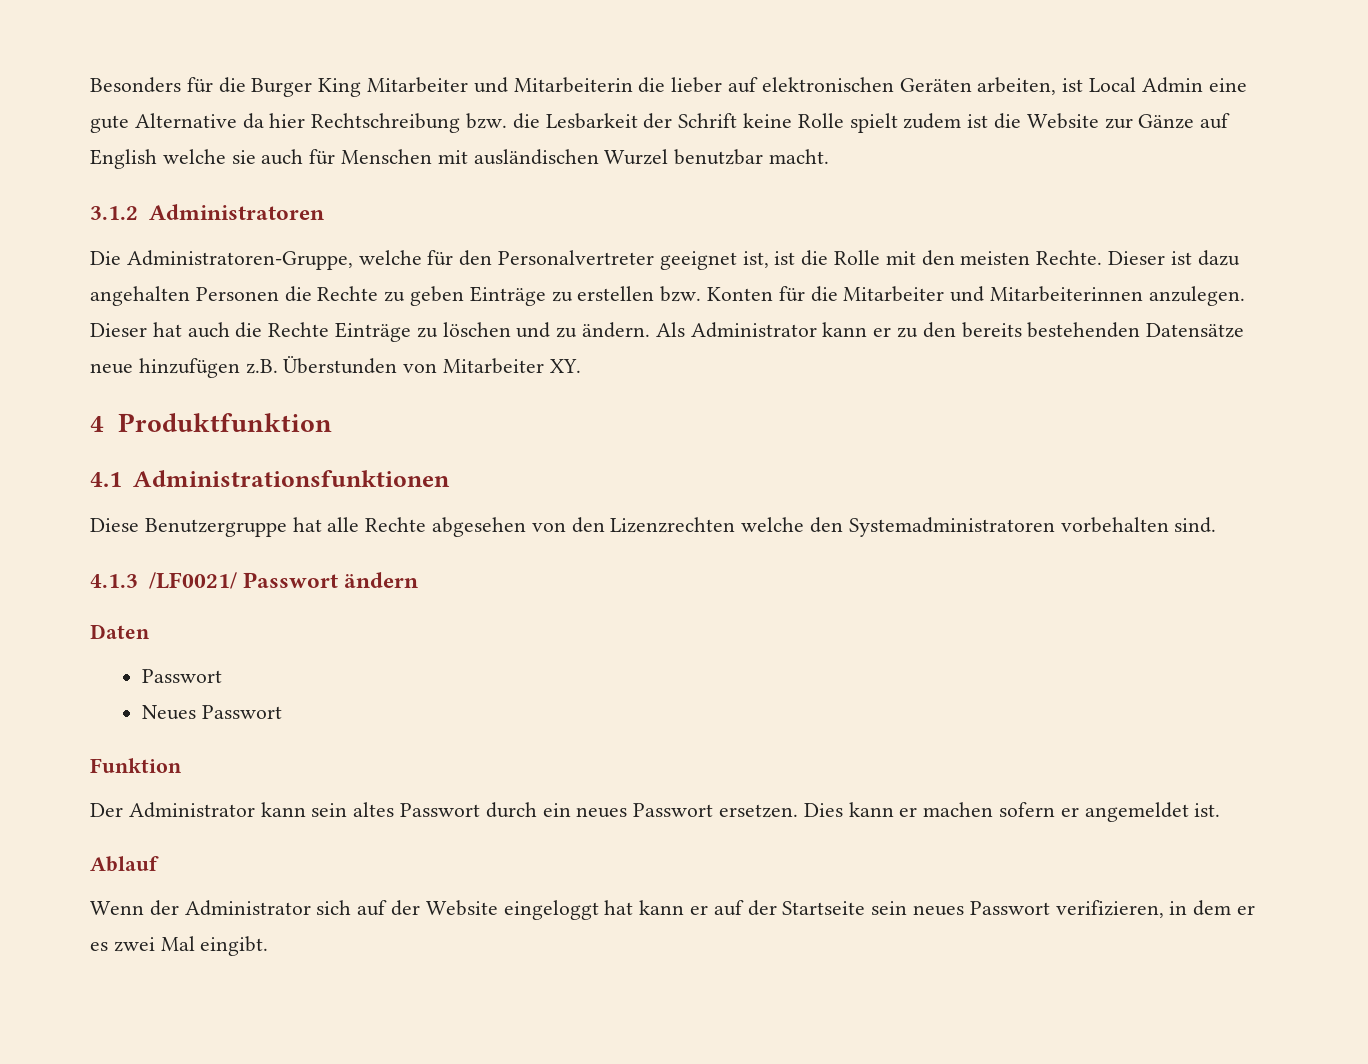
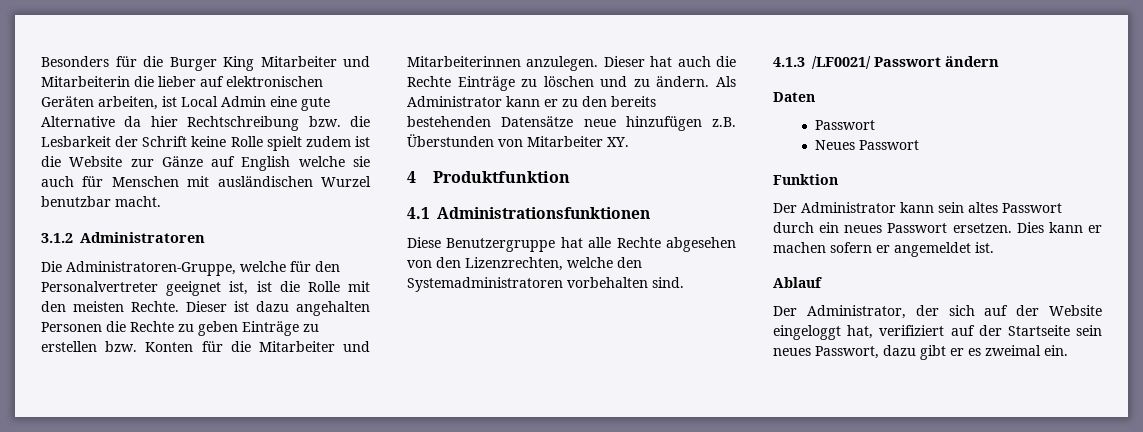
[610,517,736,533] Lizenzrechten -> [465,257,563,271] Lizenzrechten,
[90,900,311,916] Wenn der Administrator -> [773,305,939,319] Der Administrator, der
[604,900,709,915] hat kann er -> [847,325,945,339] hat, verifiziert
[969,900,1256,918] [90,936,269,956] Passwort verifizieren, in dem er es zwei Mal eingibt. -> [815,345,1068,360] Passwort, dazu gibt er es zweimal ein.

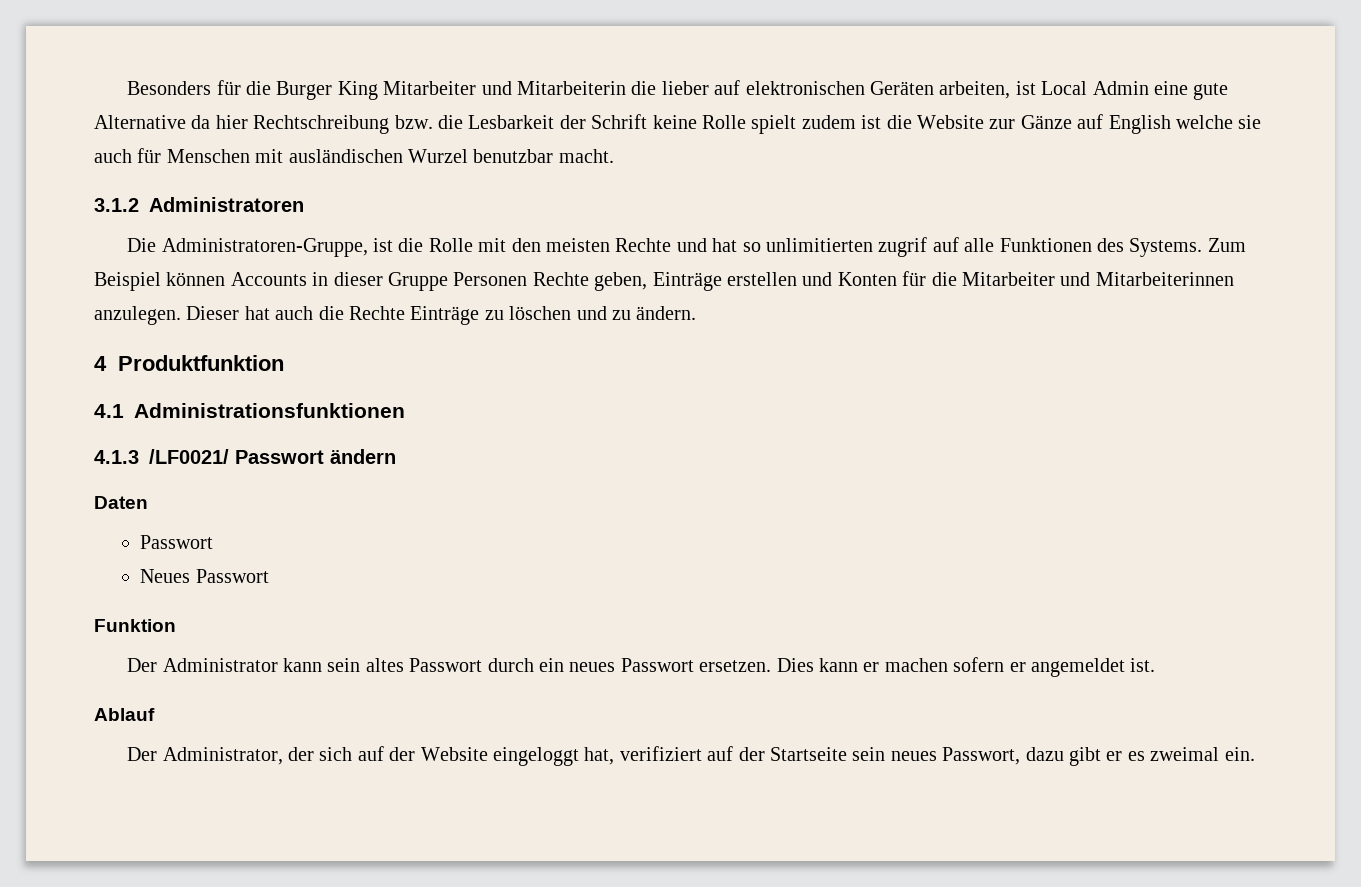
[240,261,340,272] [41,281,249,296] welche für den Personalvertreter geeignet ist, -> (368, 247) none
[131,301,370,316] [41,321,319,336] [41,341,138,352] Rechte. Dieser ist dazu angehalten Personen die Rechte zu geben Einträge zu erstellen bzw. -> [615,237,1246,257] [94,272,833,291] Rechte und hat so unlimitierten zugrif auf alle Funktionen des Systems. Zum Beispiel können Accounts in dieser Gruppe Personen Rechte geben, Einträge erstellen und
[716,76,736,87] [407,96,656,107] [407,116,736,131] [407,134,629,147] [407,171,571,183] [407,207,650,219] [407,237,736,252] [407,257,642,271] [407,277,684,292] Als Administrator kann er zu den bereits bestehenden Datensätze neue hinzufügen z.B. Überstunden von Mitarbeiter XY. // 4 Produktfunktion // 4.1 Administrationsfunktionen // Diese Benutzergruppe hat alle Rechte abgesehen von den Lizenzrechten, welche den Systemadministratoren vorbehalten sind. -> [94,355,285,371] [94,403,405,418] // 4 Produktfunktion // 4.1 Administrationsfunktionen

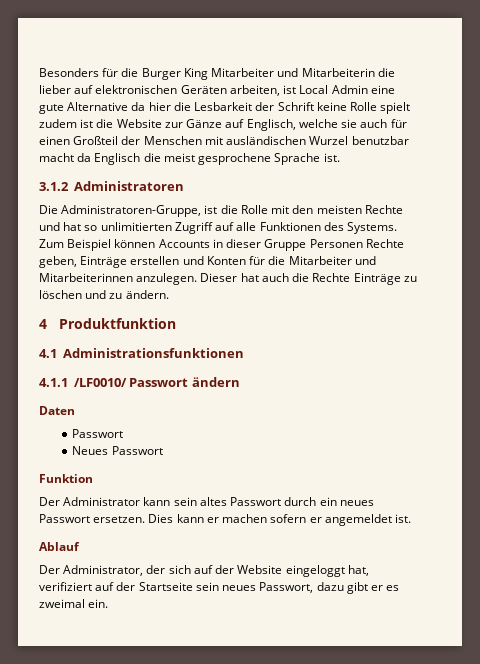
[253,115,433,134] Rechtschreibung bzw. -> (171, 106) none
[1108,115,1171,134] English -> [246,119,296,131] Englisch,
(162, 155) none -> [39,136,141,145] einen Großteil der
[558,149,614,163] macht. -> [39,153,340,165] macht da Englisch die meist gesprochene Sprache ist.
[878,237,928,257] zugrif -> [174,222,213,234] Zugriff
[94,449,229,464] 4.1.3 /LF0021/ -> [39,378,127,387] 4.1.1 /LF0010/

